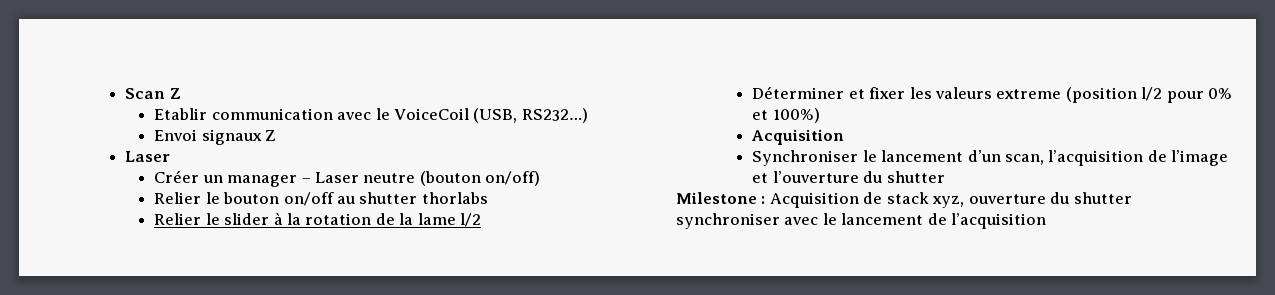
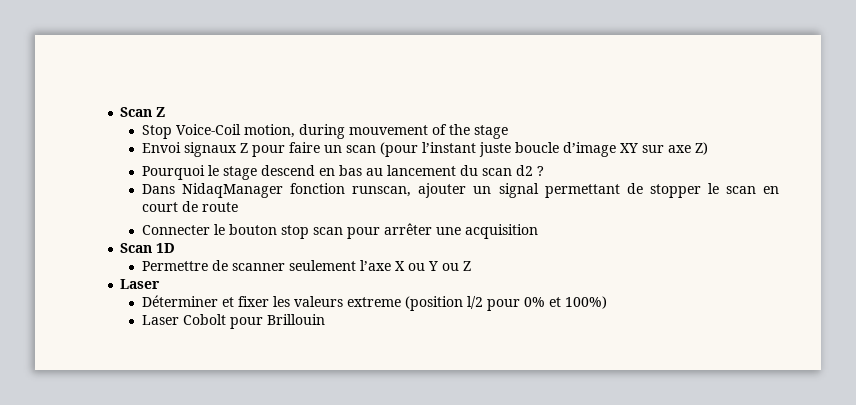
[154,108,588,123] [154,129,277,145] [125,151,171,162] [154,170,541,187] [154,192,488,206] [154,212,482,227] Etablir communication avec le VoiceCoil (USB, RS232…) // Envoi signaux Z // Laser // Créer un manager – Laser neutre (bouton on/off) // Relier le bouton on/off au shutter thorlabs // Relier le slider à la rotation de la lame l/2 -> [142,124,509,139] [142,142,709,157] [142,165,545,180] [142,183,780,198] [142,201,239,212] [142,223,539,239] [120,243,176,253] [142,260,472,271] [120,279,161,289] Stop Voice-Coil motion, during mouvement of the stage // Envoi signaux Z pour faire un scan (pour l’instant juste boucle d’image XY sur axe Z) // Pourquoi le stage descend en bas au lancement du scan d2 ? // Dans NidaqManager fonction runscan, ajouter un signal permettant de stopper le scan en court de route // Connecter le bouton stop scan pour arrêter une acquisition // Scan 1D // Permettre de scanner seulement l’axe X ou Y ou Z // Laser
[752,129,845,145] [752,150,1229,166] [752,171,945,183] [676,192,1132,208] [676,213,1047,229] Acquisition // Synchroniser le lancement d’un scan, l’acquisition de l’image et l’ouverture du shutter // Milestone : Acquisition de stack xyz, ouverture du shutter synchroniser avec le lancement de l’acquisition -> [142,314,326,329] Laser Cobolt pour Brillouin

